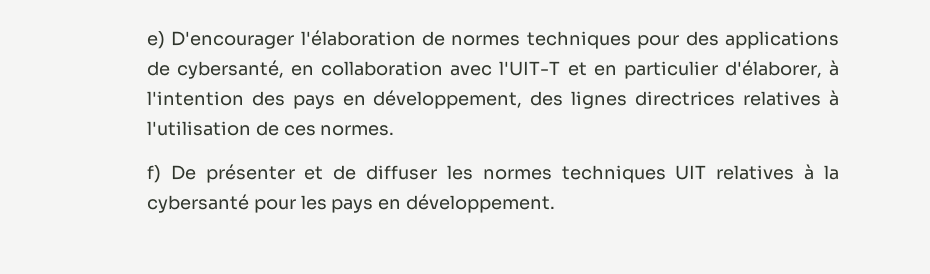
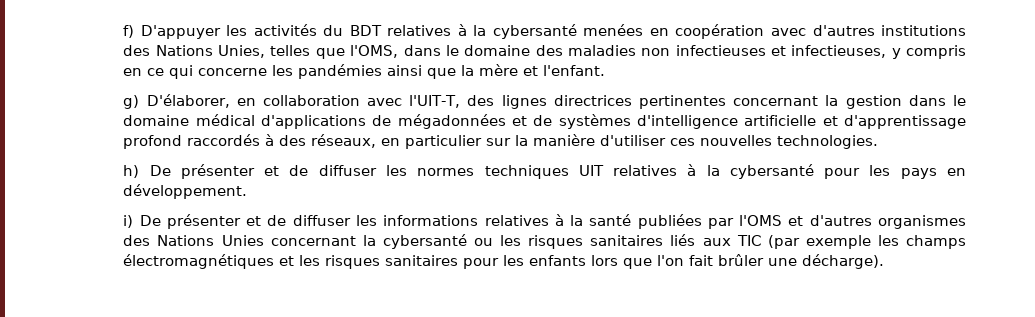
[146,30,839,49] [146,60,839,79] [146,90,839,109] [146,121,395,136] [146,165,161,183] e) D'encourager l'élaboration de normes techniques pour des applications de cybersanté, en collaboration avec l'UIT-T et en particulier d'élaborer, à l'intention des pays en développement, des lignes directrices relatives à l'utilisation de ces normes. // f) -> [123,24,967,39] [123,45,967,59] [123,64,606,79] [123,94,966,109] [123,114,967,129] [123,134,879,149] [123,165,140,178] f) D'appuyer les activités du BDT relatives à la cybersanté menées en coopération avec d'autres institutions des Nations Unies, telles que l'OMS, dans le domaine des maladies non infectieuses et infectieuses, y compris en ce qui concerne les pandémies ainsi que la mère et l'enfant. // g) D'élaborer, en collaboration avec l'UIT-T, des lignes directrices pertinentes concernant la gestion dans le domaine médical d'applications de mégadonnées et de systèmes d'intelligence artificielle et d'apprentissage profond raccordés à des réseaux, en particulier sur la manière d'utiliser ces nouvelles technologies. // h)
(556, 203) none -> [123,214,967,229] [123,234,967,249] [123,254,885,269] // i) De présenter et de diffuser les informations relatives à la santé publiées par l'OMS et d'autres organismes des Nations Unies concernant la cybersanté ou les risques sanitaires liés aux TIC (par exemple les champs électromagnétiques et les risques sanitaires pour les enfants lors que l'on fait brûler une décharge).

